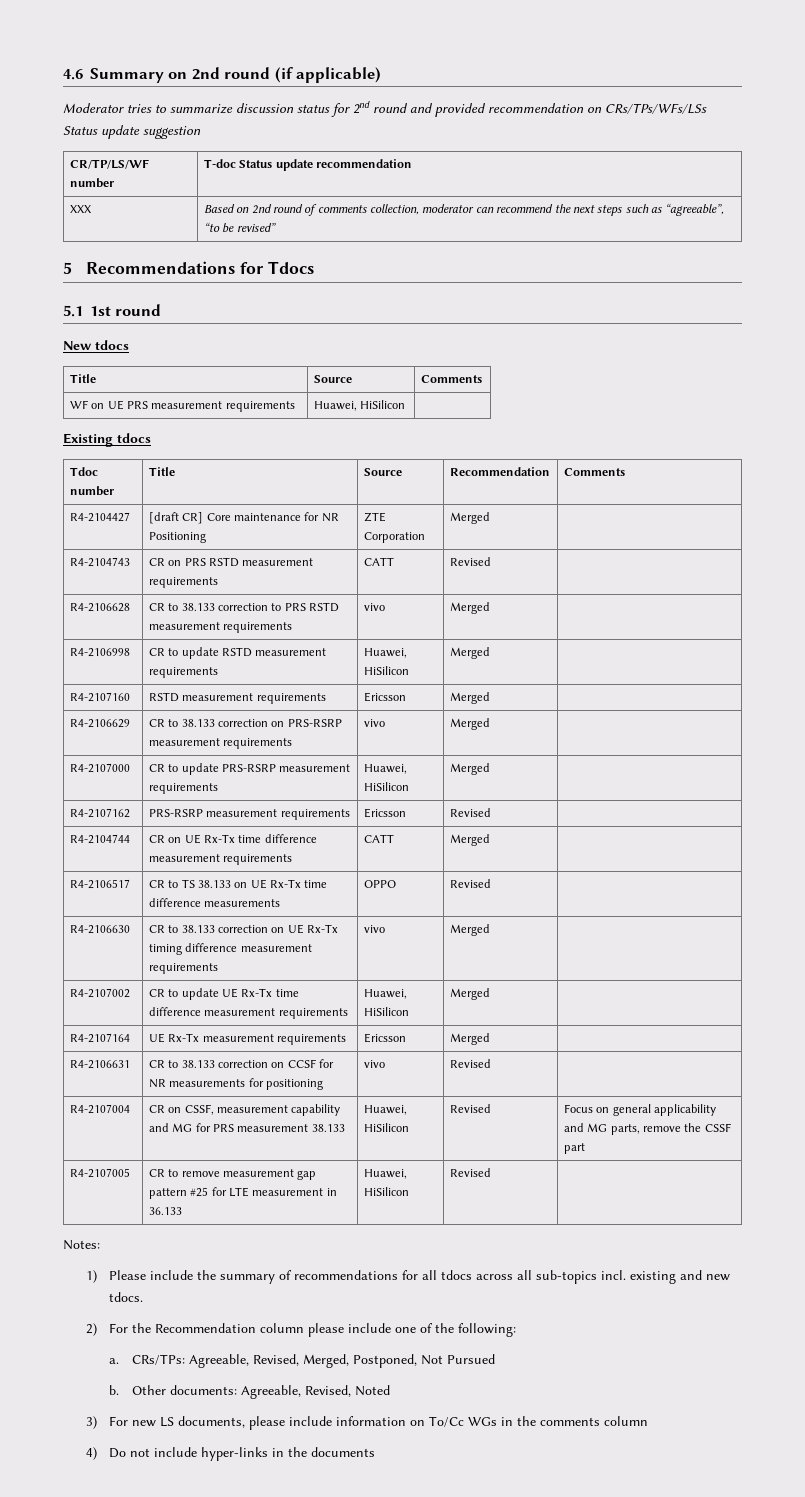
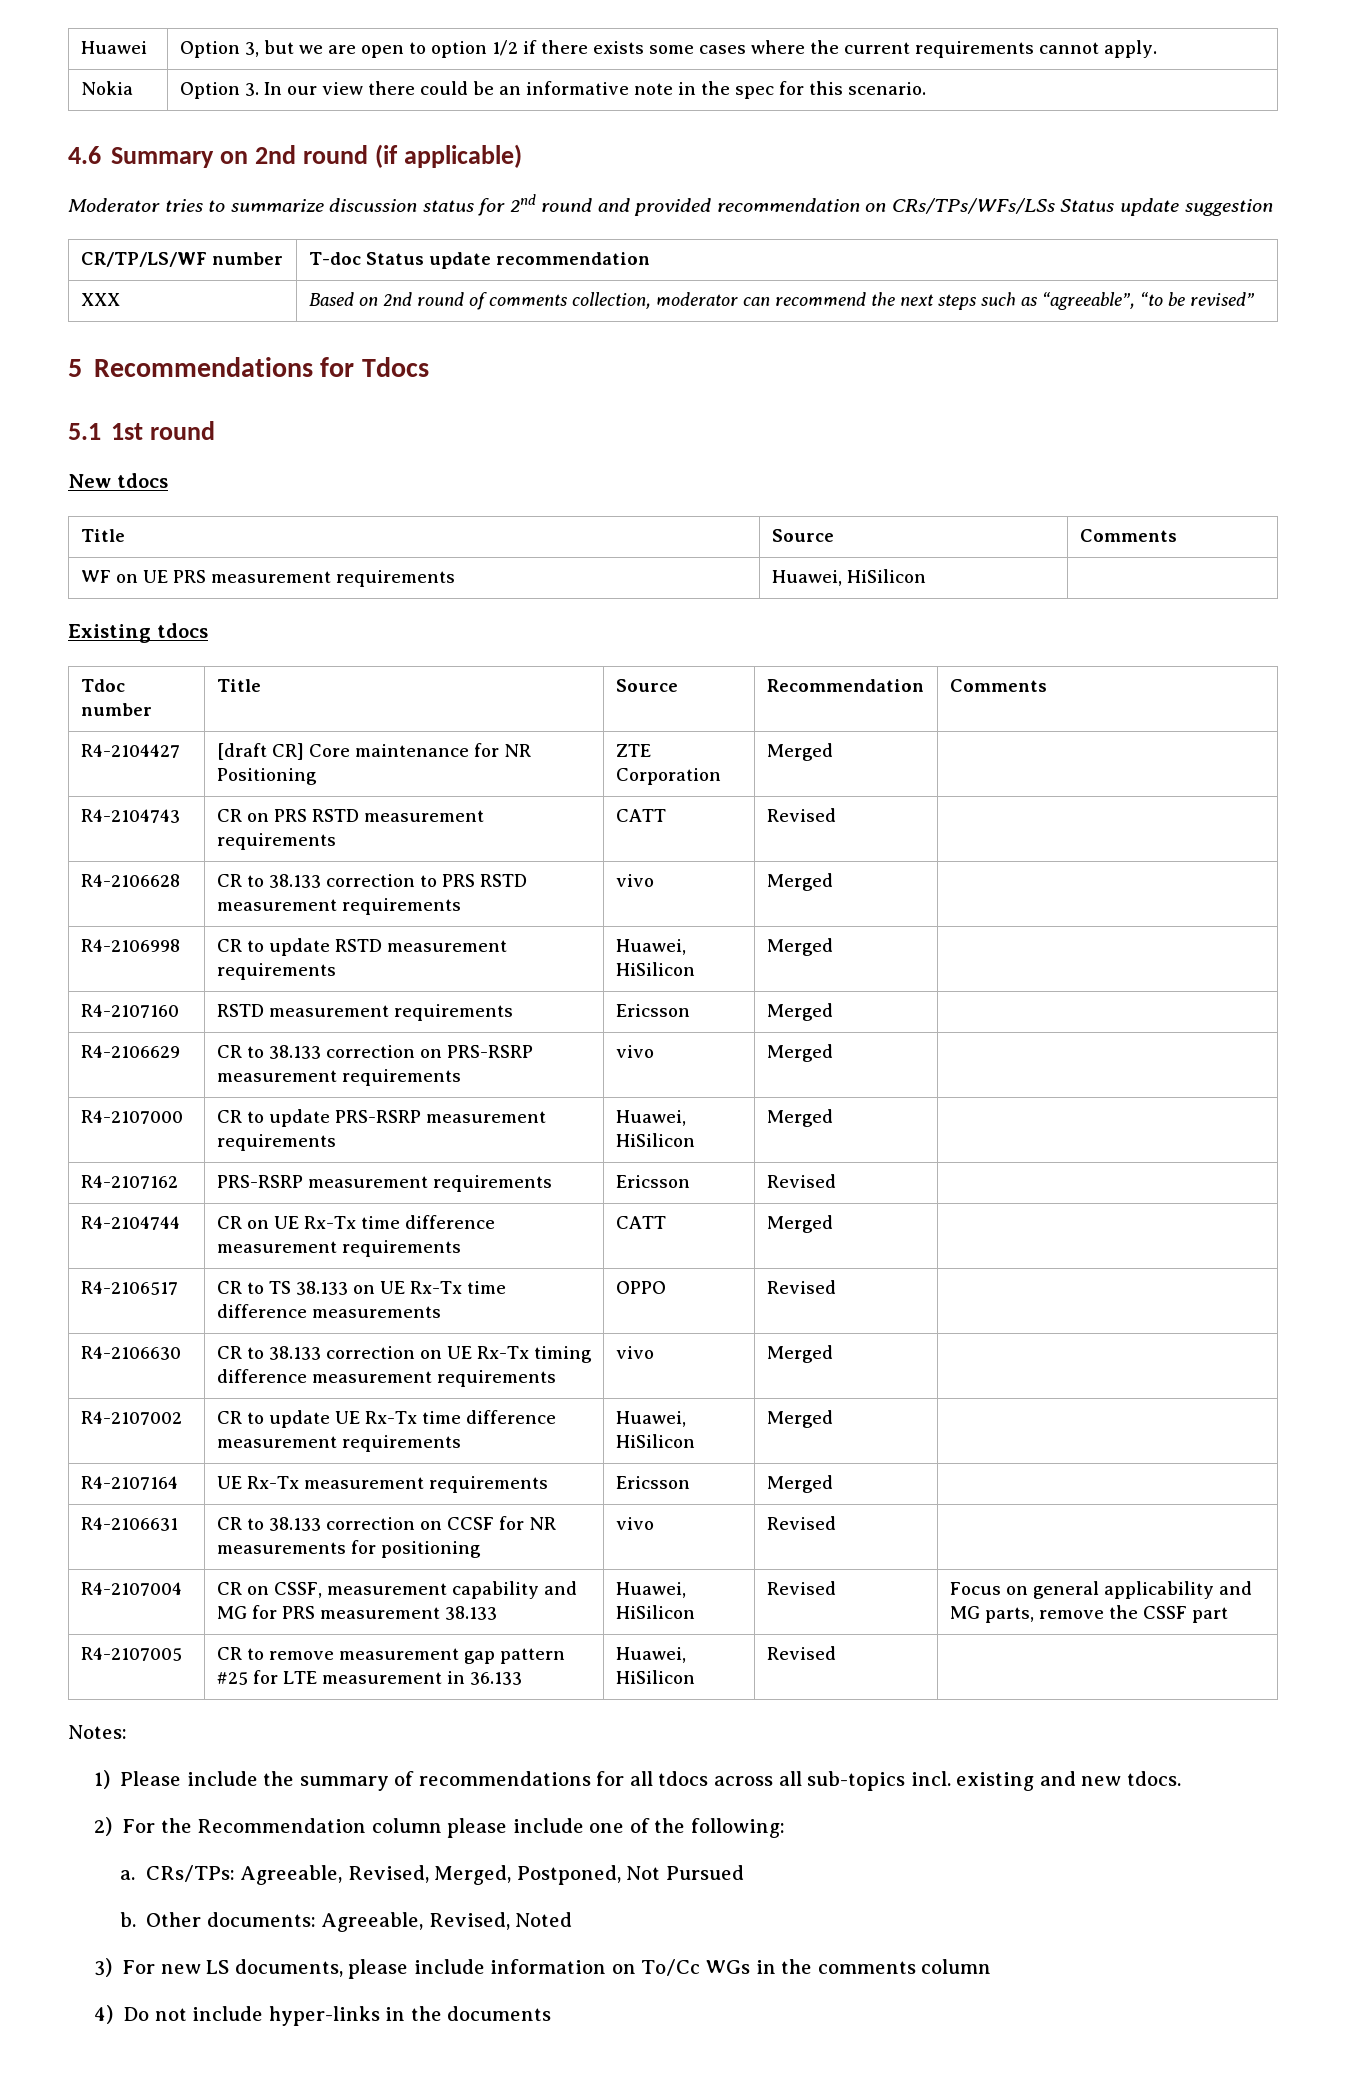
(63, 74) none -> [80,41,147,54] [179,40,1157,58] [80,81,133,95] [179,81,926,99] Huawei | Option 3, but we are open to option 1/2 if there exists some cases where the current requirements cannot apply. // Nokia | Option 3. In our view there could be an informative note in the spec for this scenario. //

